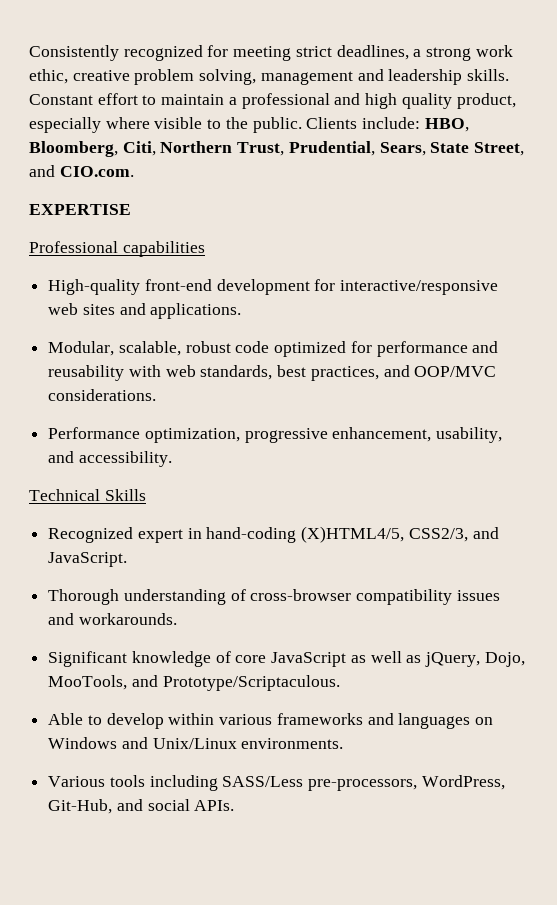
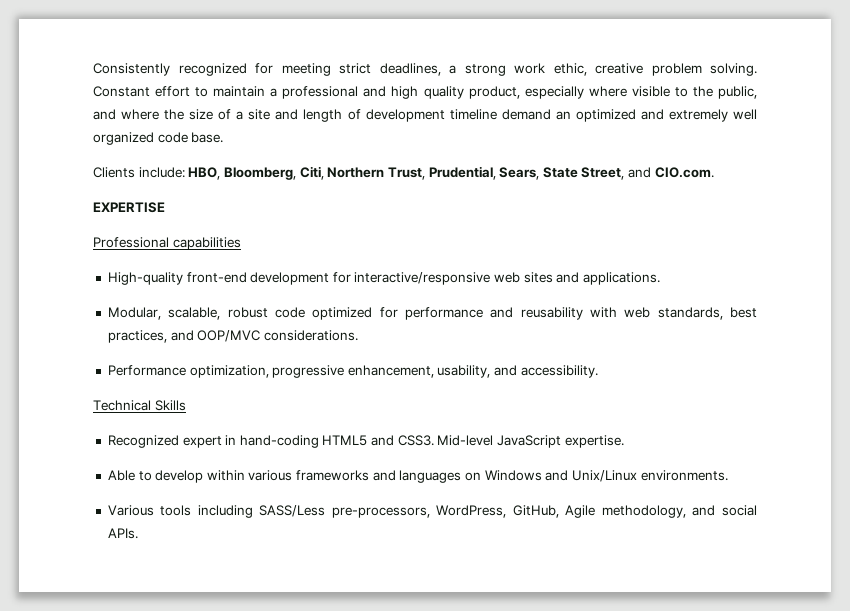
[199,69,510,85] solving, management and leadership skills. -> [710,63,757,76] solving.
[252,117,302,133] public. -> [717,86,757,99] [93,109,757,122] [93,132,224,145] public, and where the size of a site and length of development timeline demand an optimized and extremely well organized code base. //
[301,526,499,543] [48,552,128,567] [48,589,500,605] [48,613,177,625] [48,651,525,667] [48,675,340,691] (X)HTML4/5, CSS2/3, and JavaScript. // Thorough understanding of cross-browser compatibility issues and workarounds. // Significant knowledge of core JavaScript as well as jQuery, Dojo, MooTools, and Prototype/Scriptaculous. -> [322,435,624,448] HTML5 and CSS3. Mid-level JavaScript expertise.
[48,799,113,814] Git-Hub, -> [512,505,686,518] GitHub, Agile methodology,

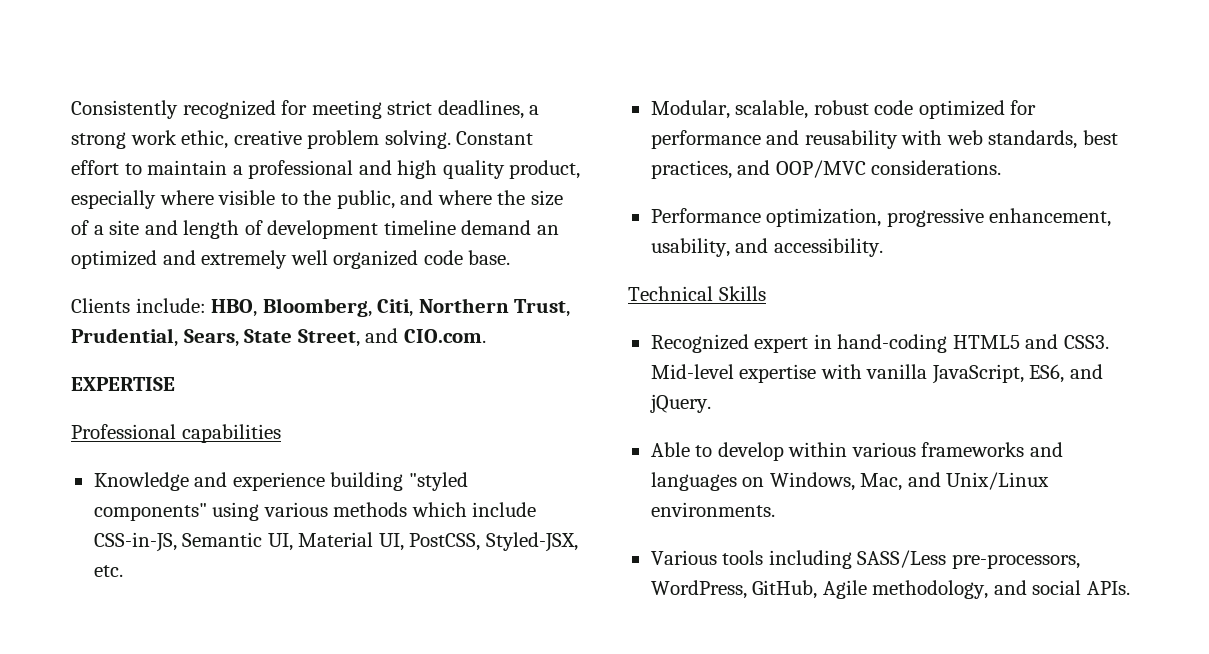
[107,272,661,285] High-quality front-end development for interactive/responsive web sites and applications. -> [93,472,468,491] [93,502,537,521] [93,532,578,552] [93,565,123,577] Knowledge and experience building "styled components" using various methods which include CSS-in-JS, Semantic UI, Material UI, PostCSS, Styled-JSX, etc.
[497,435,624,448] JavaScript expertise. -> [739,364,1103,384] [649,394,711,413] expertise with vanilla JavaScript, ES6, and jQuery.
[484,470,542,481] Windows -> [769,472,903,491] Windows, Mac,

